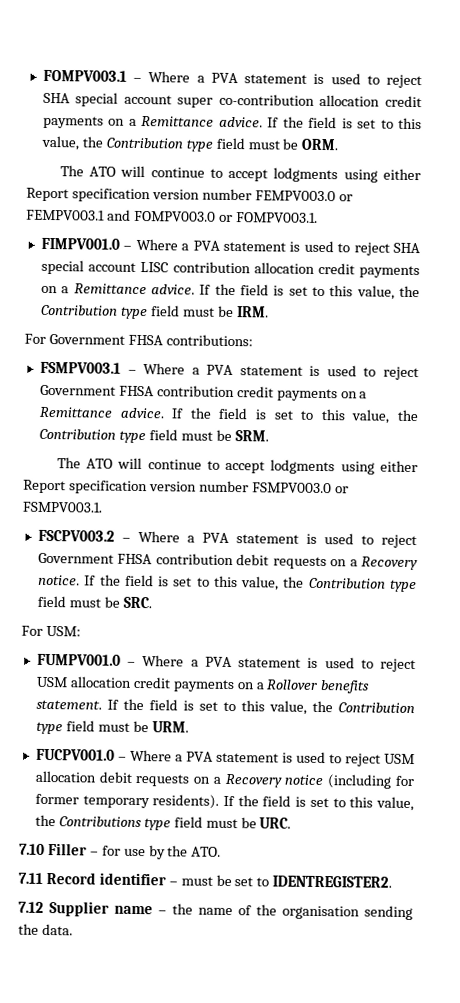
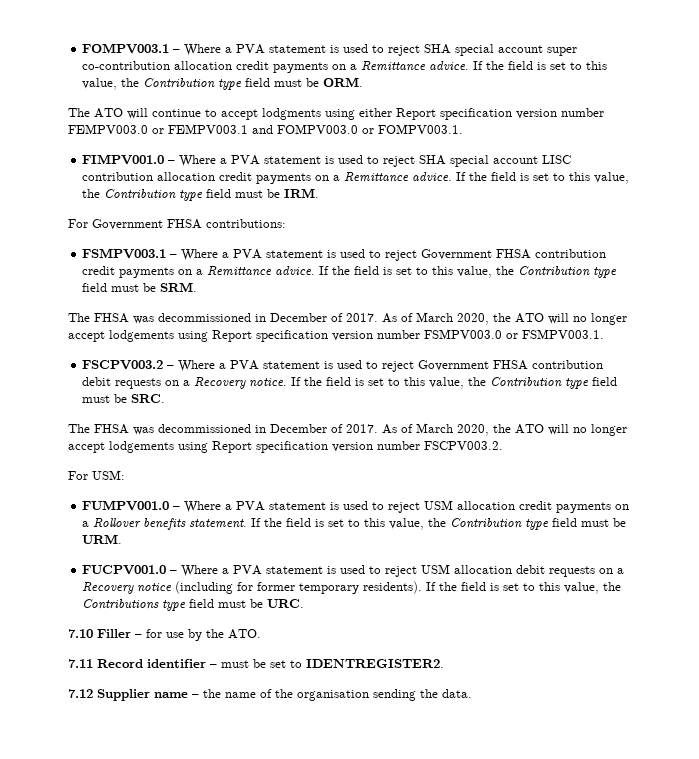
[85,457,418,475] ATO will continue to accept lodgments using either -> [94,312,627,325] [68,330,208,342] FHSA was decommissioned in December of 2017. As of March 2020, the ATO will no longer accept lodgements using
(152, 602) none -> [68,423,627,436] [68,441,503,453] // The FHSA was decommissioned in December of 2017. As of March 2020, the ATO will no longer accept lodgements using Report specification version number FSCPV003.2.

